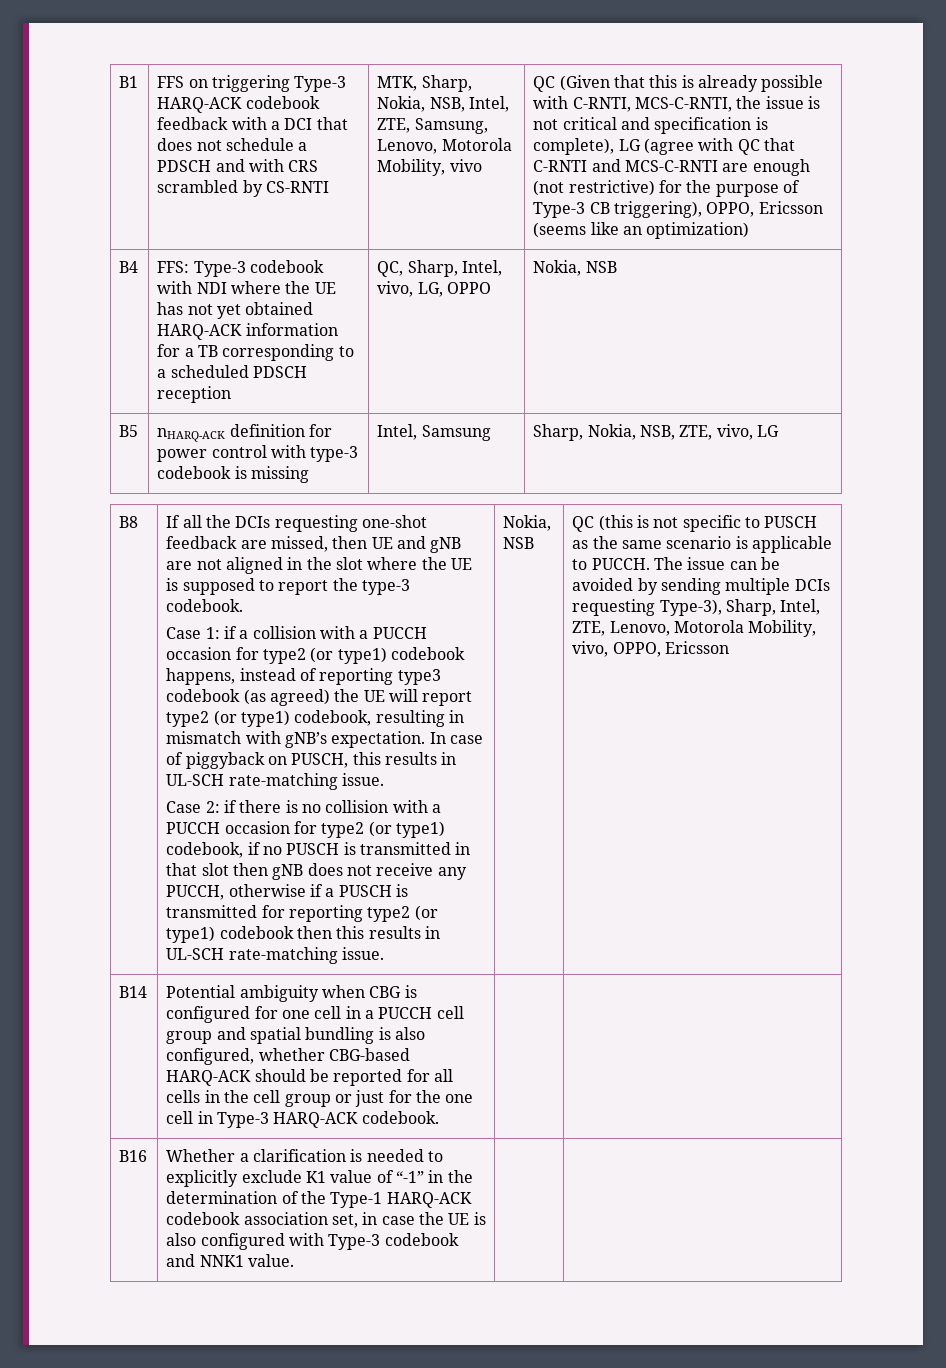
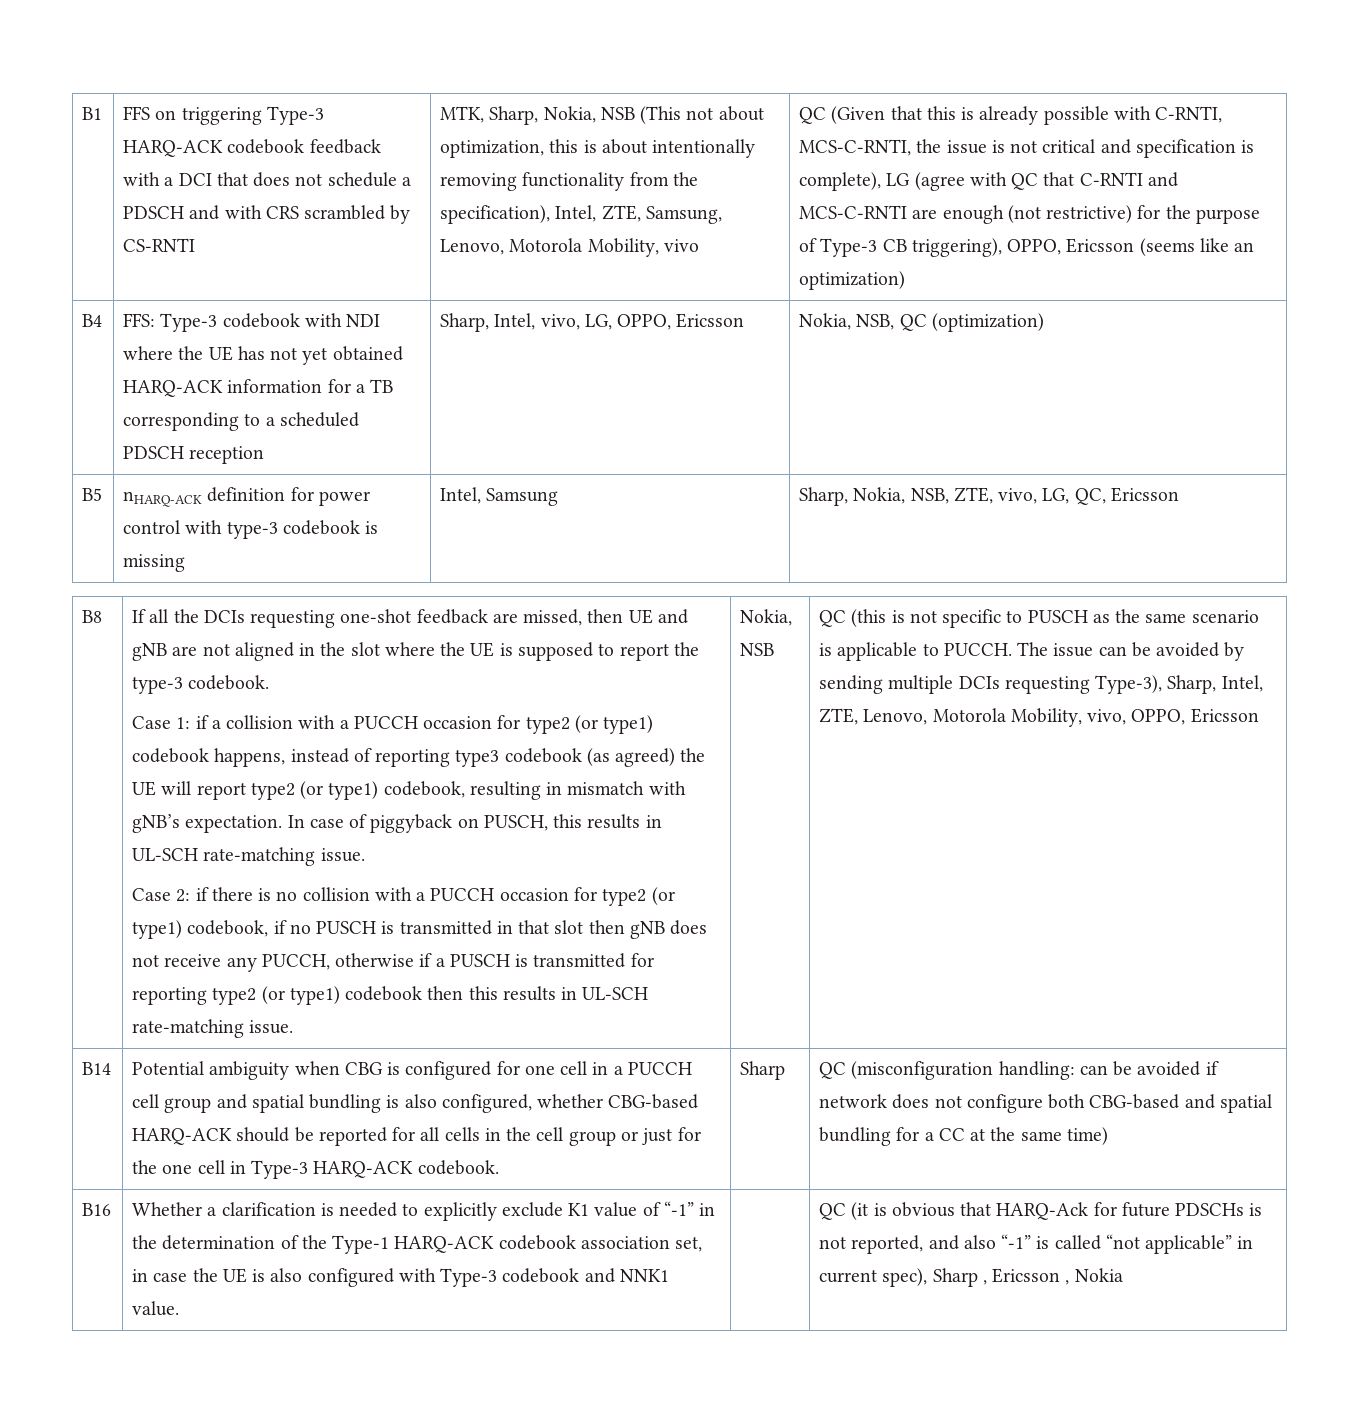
[429,97,465,112] NSB, -> [600,106,764,124] [440,139,756,158] [440,172,698,191] [440,205,551,224] NSB (This not about optimization, this is about intentionally removing functionality from the specification),
[377,261,404,277] QC, -> (265, 455) none
[446,282,491,294] [533,260,617,276] OPPO | Nokia, NSB -> [617,313,745,330] [799,313,1044,332] OPPO, Ericsson | Nokia, NSB, QC (optimization)
[756,425,779,437] LG -> [1042,487,1179,505] LG, QC, Ericsson
(439, 1117) | -> [740,1061,786,1080] [819,1061,1219,1080] [819,1094,1272,1113] [819,1127,1108,1146] Sharp | QC (misconfiguration handling: can be avoided if network does not configure both CBG-based and spatial bundling for a CC at the same time)
(294, 1260) none -> [819,1202,1263,1220] [819,1234,1254,1254] [819,1268,1123,1287] QC (it is obvious that HARQ-Ack for future PDSCHs is not reported, and also “-1” is called “not applicable” in current spec), Sharp , Ericsson , Nokia

